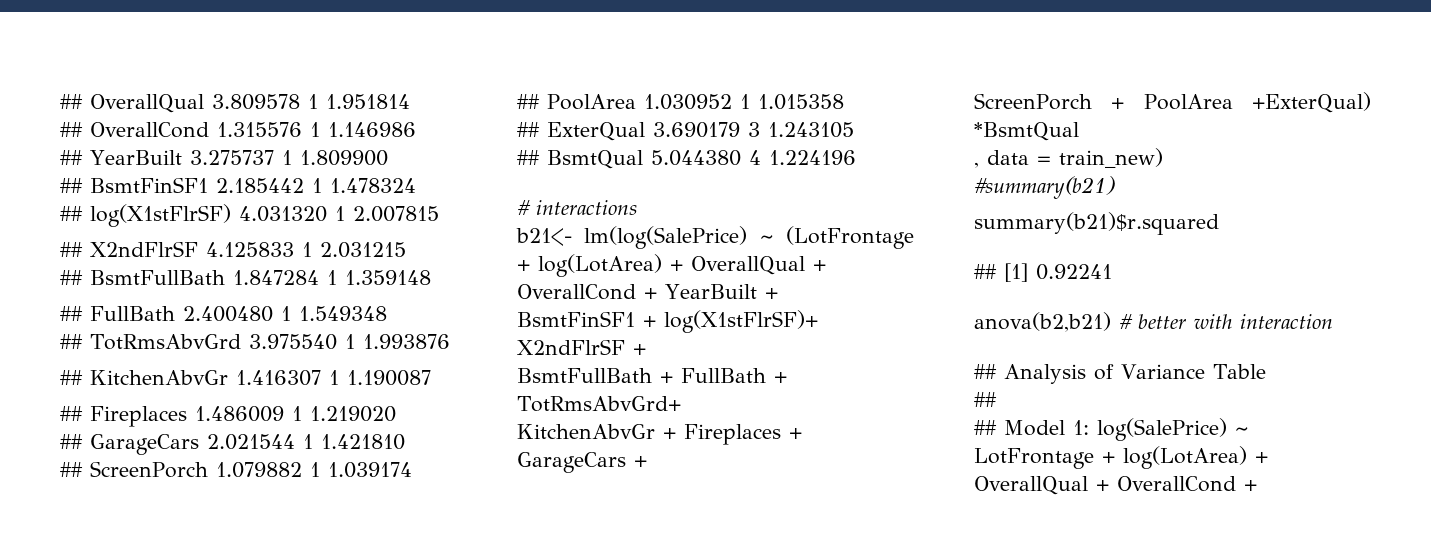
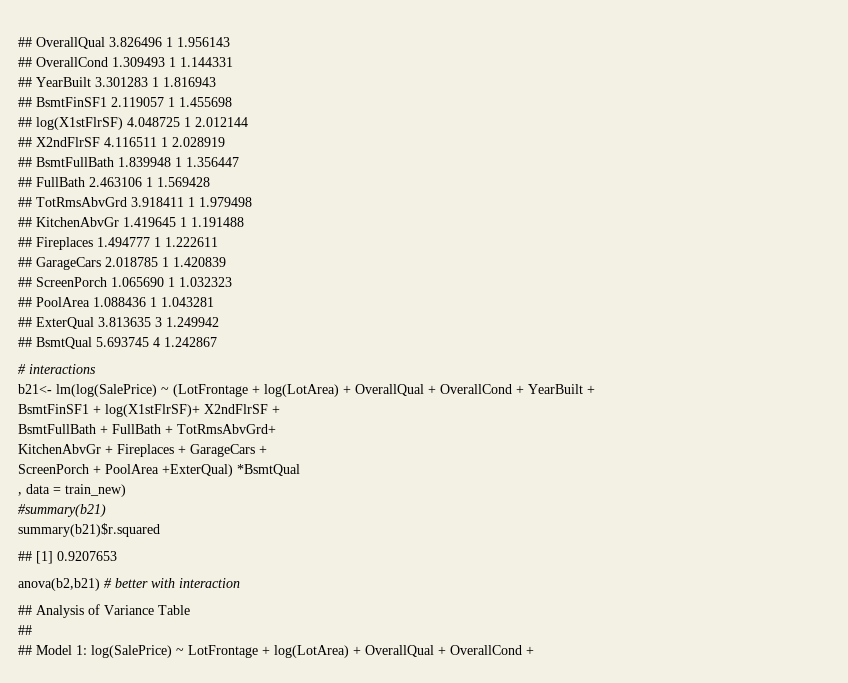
[212,94,410,110] 3.809578 1 1.951814 -> [109,37,230,47] 3.826496 1 1.956143
[217,122,416,137] 1.315576 1 1.146986 -> [112,57,233,67] 1.309493 1 1.144331
[189,150,388,166] 3.275737 1 1.809900 -> [95,77,216,87] 3.301283 1 1.816943
[216,178,416,193] 2.185442 1 1.478324 -> [111,97,232,107] 2.119057 1 1.455698
[239,206,439,222] 4.031320 1 2.007815 -> [127,117,248,127] 4.048725 1 2.012144
[206,242,406,258] 4.125833 1 2.031215 -> [104,137,225,147] 4.116511 1 2.028919
[233,270,431,285] 1.847284 1 1.359148 -> [118,157,239,167] 1.839948 1 1.356447
[183,306,387,322] 2.400480 1 1.549348 -> [89,177,210,187] 2.463106 1 1.569428
[248,334,450,350] 3.975540 1 1.993876 -> [131,197,252,207] 3.918411 1 1.979498
[236,370,431,386] 1.416307 1 1.190087 -> [123,217,244,227] 1.419645 1 1.191488
[195,406,396,422] 1.486009 1 1.219020 -> [97,237,218,247] 1.494777 1 1.222611
[207,434,405,450] 2.021544 1 1.421810 -> [105,257,226,267] 2.018785 1 1.420839
[215,462,412,478] 1.079882 1 1.039174 -> [111,277,232,287] 1.065690 1 1.032323
[643,94,844,110] 1.030952 1 1.015358 -> [93,297,214,307] 1.088436 1 1.043281
[653,122,854,138] 3.690179 3 1.243105 -> [98,317,219,327] 3.813635 3 1.249942
[651,150,856,166] 5.044380 4 1.224196 -> [96,337,217,347] 5.693745 4 1.242867
[1036,264,1112,280] 0.92241 -> [57,551,117,561] 0.9207653

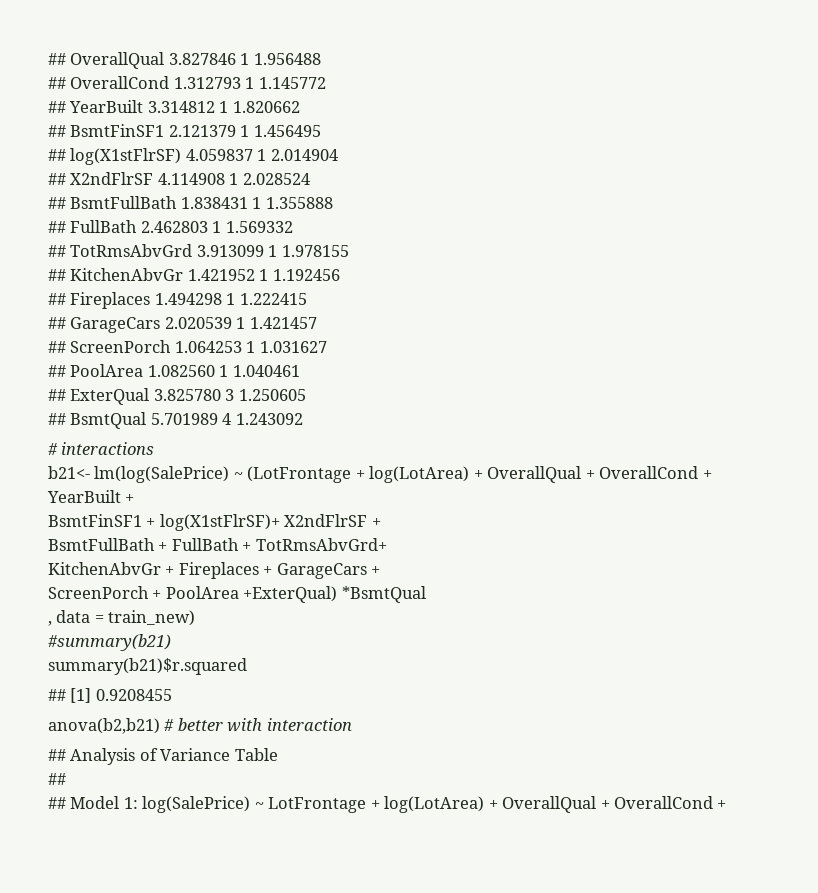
[109,37,230,47] 3.826496 1 1.956143 -> [168,53,321,65] 3.827846 1 1.956488
[112,57,233,67] 1.309493 1 1.144331 -> [173,77,326,89] 1.312793 1 1.145772
[95,77,216,87] 3.301283 1 1.816943 -> [147,101,300,113] 3.314812 1 1.820662
[111,97,232,107] 2.119057 1 1.455698 -> [168,125,321,137] 2.121379 1 1.456495
[127,117,248,127] 4.048725 1 2.012144 -> [185,149,338,161] 4.059837 1 2.014904
[104,137,225,147] 4.116511 1 2.028919 -> [157,173,310,185] 4.114908 1 2.028524
[118,157,239,167] 1.839948 1 1.356447 -> [180,197,333,209] 1.838431 1 1.355888
[89,177,210,187] 2.463106 1 1.569428 -> [140,221,293,233] 2.462803 1 1.569332
[131,197,252,207] 3.918411 1 1.979498 -> [196,245,349,257] 3.913099 1 1.978155
[123,217,244,227] 1.419645 1 1.191488 -> [187,269,340,281] 1.421952 1 1.192456
[97,237,218,247] 1.494777 1 1.222611 -> [154,293,307,305] 1.494298 1 1.222415
[105,257,226,267] 2.018785 1 1.420839 -> [164,317,317,329] 2.020539 1 1.421457
[111,277,232,287] 1.065690 1 1.032323 -> [174,341,327,353] 1.064253 1 1.031627
[93,297,214,307] 1.088436 1 1.043281 -> [147,365,300,377] 1.082560 1 1.040461
[98,317,219,327] 3.813635 3 1.249942 -> [153,389,306,401] 3.825780 3 1.250605
[96,337,217,347] 5.693745 4 1.242867 -> [150,413,303,425] 5.701989 4 1.243092
[57,551,117,561] 0.9207653 -> [95,689,172,701] 0.9208455

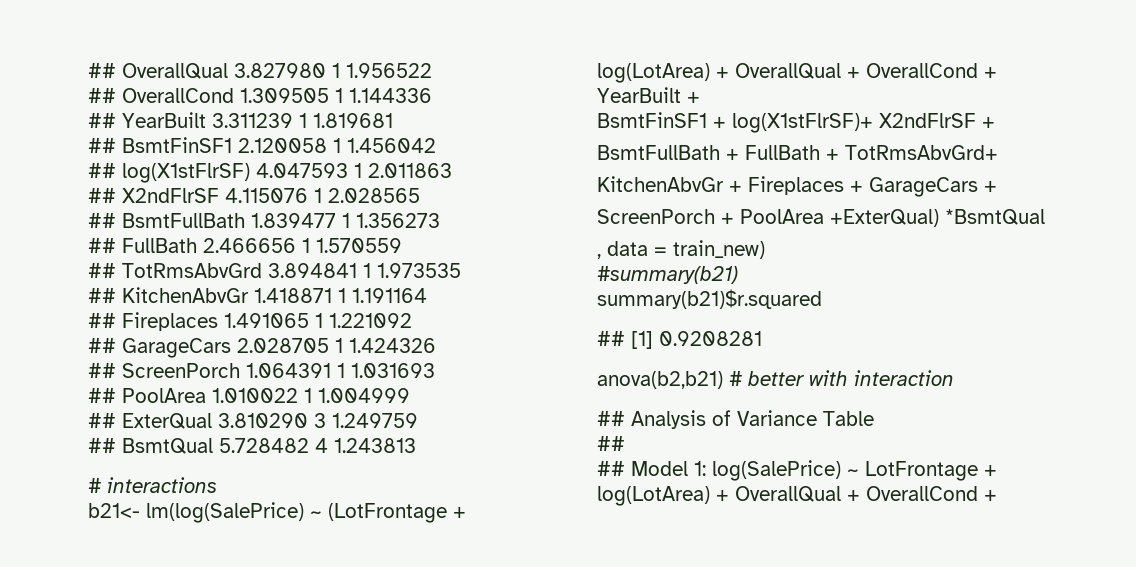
[168,53,321,65] 3.827846 1 1.956488 -> [234,63,432,78] 3.827980 1 1.956522
[173,77,326,89] 1.312793 1 1.145772 -> [240,88,432,103] 1.309505 1 1.144336
[147,101,300,113] 3.314812 1 1.820662 -> [212,113,393,128] 3.311239 1 1.819681
[168,125,321,137] 2.121379 1 1.456495 -> [238,138,436,153] 2.120058 1 1.456042
[185,149,338,161] 4.059837 1 2.014904 -> [256,163,452,178] 4.047593 1 2.011863
[157,173,310,185] 4.114908 1 2.028524 -> [225,188,420,203] 4.115076 1 2.028565
[180,197,333,209] 1.838431 1 1.355888 -> [251,213,440,228] 1.839477 1 1.356273
[140,221,293,233] 2.462803 1 1.569332 -> [203,238,402,253] 2.466656 1 1.570559
[196,245,349,257] 3.913099 1 1.978155 -> [268,263,461,278] 3.894841 1 1.973535
[187,269,340,281] 1.421952 1 1.192456 -> [254,288,427,303] 1.418871 1 1.191164
[154,293,307,305] 1.494298 1 1.222415 -> [224,313,412,328] 1.491065 1 1.221092
[164,317,317,329] 2.020539 1 1.421457 -> [237,338,436,353] 2.028705 1 1.424326
[174,341,327,353] 1.064253 1 1.031627 -> [246,363,435,378] 1.064391 1 1.031693
[147,365,300,377] 1.082560 1 1.040461 -> [212,388,410,403] 1.010022 1 1.004999
[153,389,306,401] 3.825780 3 1.250605 -> [218,413,418,428] 3.810290 3 1.249759
[150,413,303,425] 5.701989 4 1.243092 -> [219,438,416,453] 5.728482 4 1.243813
[95,689,172,701] 0.9208455 -> [659,331,762,346] 0.9208281

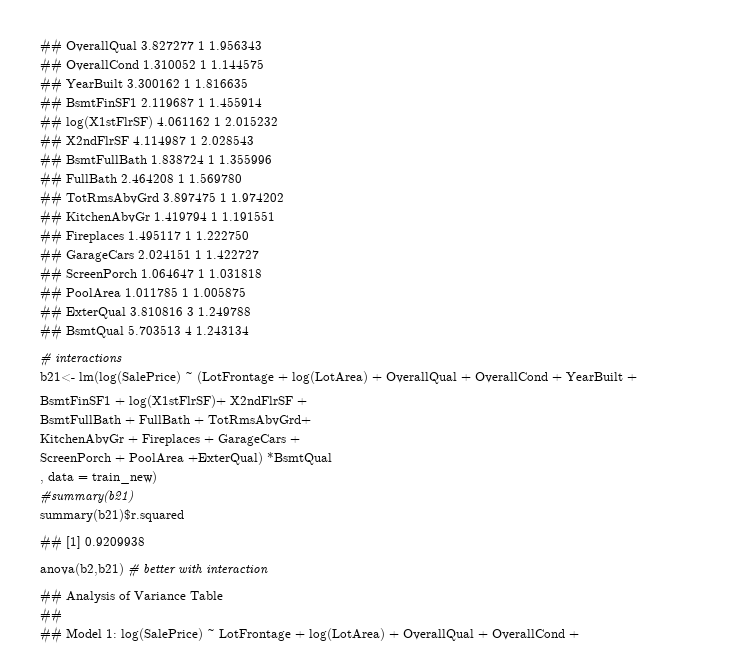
[234,63,432,78] 3.827980 1 1.956522 -> [141,40,262,50] 3.827277 1 1.956343
[240,88,432,103] 1.309505 1 1.144336 -> [143,59,264,69] 1.310052 1 1.144575
[212,113,393,128] 3.311239 1 1.819681 -> [127,78,248,88] 3.300162 1 1.816635
[238,138,436,153] 2.120058 1 1.456042 -> [141,97,262,107] 2.119687 1 1.455914
[256,163,452,178] 4.047593 1 2.011863 -> [157,116,278,126] 4.061162 1 2.015232
[225,188,420,203] 4.115076 1 2.028565 -> [133,135,254,145] 4.114987 1 2.028543
[251,213,440,228] 1.839477 1 1.356273 -> [151,154,272,164] 1.838724 1 1.355996
[203,238,402,253] 2.466656 1 1.570559 -> [121,173,242,183] 2.464208 1 1.569780
[268,263,461,278] 3.894841 1 1.973535 -> [163,192,284,202] 3.897475 1 1.974202
[254,288,427,303] 1.418871 1 1.191164 -> [154,211,275,221] 1.419794 1 1.191551
[224,313,412,328] 1.491065 1 1.221092 -> [128,230,249,240] 1.495117 1 1.222750
[237,338,436,353] 2.028705 1 1.424326 -> [138,249,259,259] 2.024151 1 1.422727
[246,363,435,378] 1.064391 1 1.031693 -> [141,269,262,278] 1.064647 1 1.031818
[212,388,410,403] 1.010022 1 1.004999 -> [125,287,246,297] 1.011785 1 1.005875
[218,413,418,428] 3.810290 3 1.249759 -> [130,307,251,316] 3.810816 3 1.249788
[219,438,416,453] 5.728482 4 1.243813 -> [128,325,249,335] 5.703513 4 1.243134
[659,331,762,346] 0.9208281 -> [85,537,145,546] 0.9209938

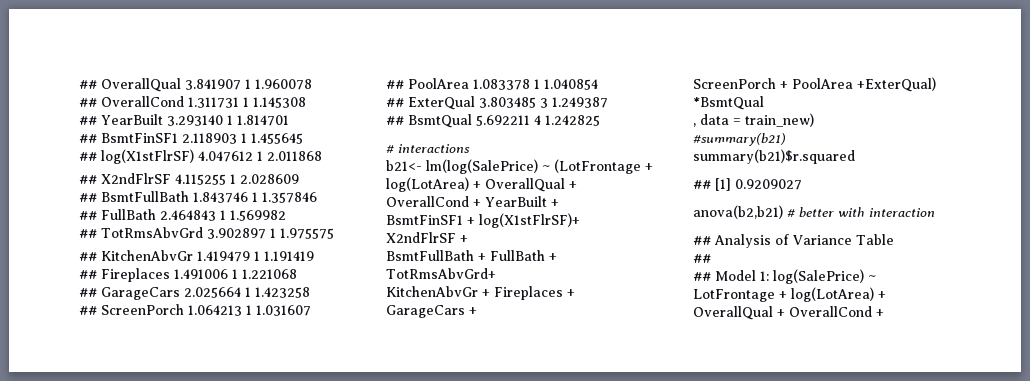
[141,40,262,50] 3.827277 1 1.956343 -> [185,79,312,90] 3.841907 1 1.960078
[143,59,264,69] 1.310052 1 1.144575 -> [188,97,306,108] 1.311731 1 1.145308
[127,78,248,88] 3.300162 1 1.816635 -> [167,115,289,126] 3.293140 1 1.814701
[141,97,262,107] 2.119687 1 1.455914 -> [182,133,303,144] 2.118903 1 1.455645
[157,116,278,126] 4.061162 1 2.015232 -> [198,151,322,162] 4.047612 1 2.011868
[133,135,254,145] 4.114987 1 2.028543 -> [175,174,299,185] 4.115255 1 2.028609
[151,154,272,164] 1.838724 1 1.355996 -> [193,192,317,203] 1.843746 1 1.357846
[121,173,242,183] 2.464208 1 1.569780 -> [160,210,286,221] 2.464843 1 1.569982
[163,192,284,202] 3.897475 1 1.974202 -> [206,228,334,239] 3.902897 1 1.975575
[154,211,275,221] 1.419794 1 1.191551 -> [197,251,314,262] 1.419479 1 1.191419
[128,230,249,240] 1.495117 1 1.222750 -> [174,269,297,279] 1.491006 1 1.221068
[138,249,259,259] 2.024151 1 1.422727 -> [184,287,310,298] 2.025664 1 1.423258
[141,269,262,278] 1.064647 1 1.031818 -> [188,305,311,316] 1.064213 1 1.031607
[125,287,246,297] 1.011785 1 1.005875 -> [473,79,598,90] 1.083378 1 1.040854
[130,307,251,316] 3.810816 3 1.249788 -> [479,97,608,108] 3.803485 3 1.249387
[128,325,249,335] 5.703513 4 1.243134 -> [476,115,600,126] 5.692211 4 1.242825
[85,537,145,546] 0.9209938 -> [735,179,802,190] 0.9209027

